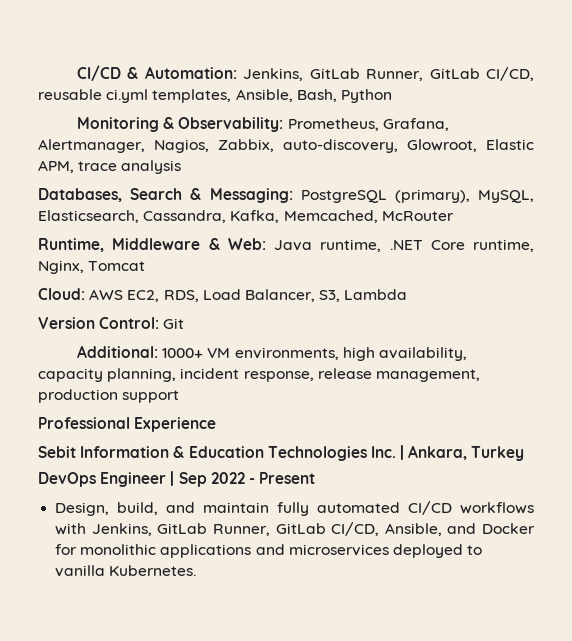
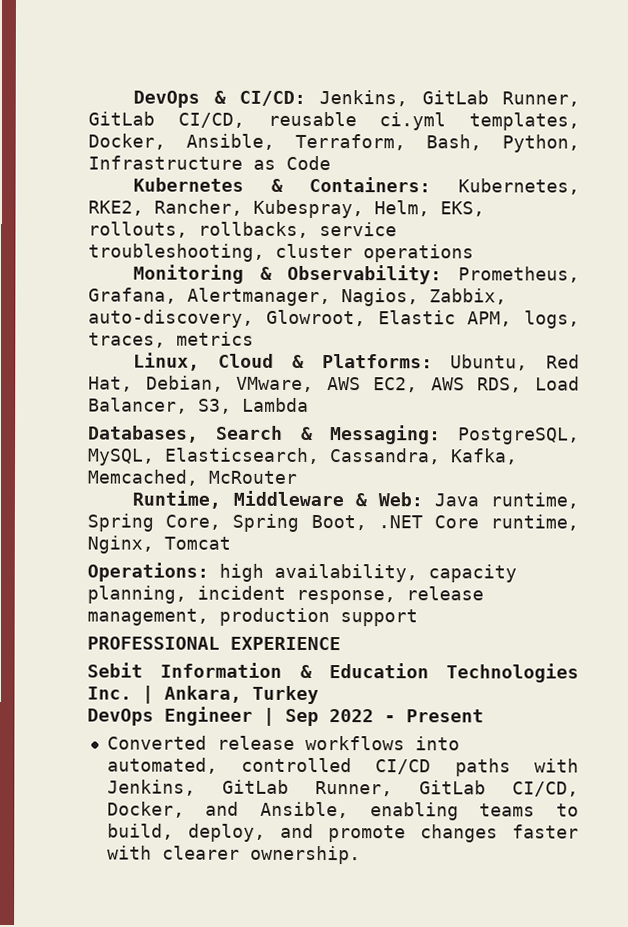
[77,65,237,81] CI/CD & Automation: -> [133,90,307,108] DevOps & CI/CD:
[235,89,392,103] Ansible, Bash, Python -> [88,133,580,153] [88,155,331,171] [133,176,580,195] [88,199,485,219] [88,221,397,238] [88,243,474,263] Docker, Ansible, Terraform, Bash, Python, Infrastructure as Code // Kubernetes & Containers: Kubernetes, RKE2, Rancher, Kubespray, Helm, EKS, rollouts, rollbacks, service troubleshooting, cluster operations
[78,160,182,174] trace analysis -> [524,310,580,329] [88,331,254,348] [133,352,580,371] [88,375,580,393] [88,397,309,414] logs, traces, metrics // Linux, Cloud & Platforms: Ubuntu, Red Hat, Debian, VMware, AWS EC2, AWS RDS, Load Balancer, S3, Lambda
[300,189,470,203] PostgreSQL (primary), -> [458,427,580,445] PostgreSQL,
(382, 245) none -> [87,513,367,532] Spring Core, Spring Boot,
[38,288,408,302] [38,317,185,329] [77,345,339,360] Cloud: AWS EC2, RDS, Load Balancer, S3, Lambda // Version Control: Git // Additional: 1000+ VM environments, -> [87,562,209,582] Operations:
[38,417,217,432] Professional Experience -> [87,636,341,651] PROFESSIONAL EXPERIENCE
[55,501,534,516] Design, build, and maintain fully automated CI/CD workflows -> [106,735,460,751] [106,757,511,777] Converted release workflows into automated, controlled CI/CD paths
[384,523,535,536] [55,544,483,558] [55,565,197,577] Ansible, and Docker for monolithic applications and microservices deployed to vanilla Kubernetes. -> [106,801,579,821] [106,823,579,843] [106,845,361,865] Docker, and Ansible, enabling teams to build, deploy, and promote changes faster with clearer ownership.

